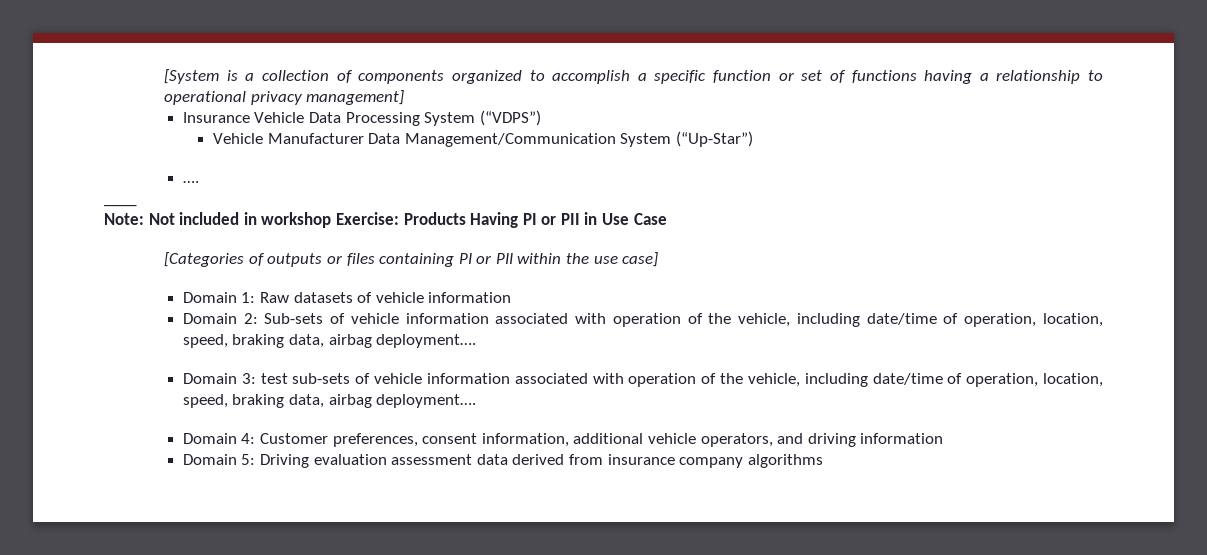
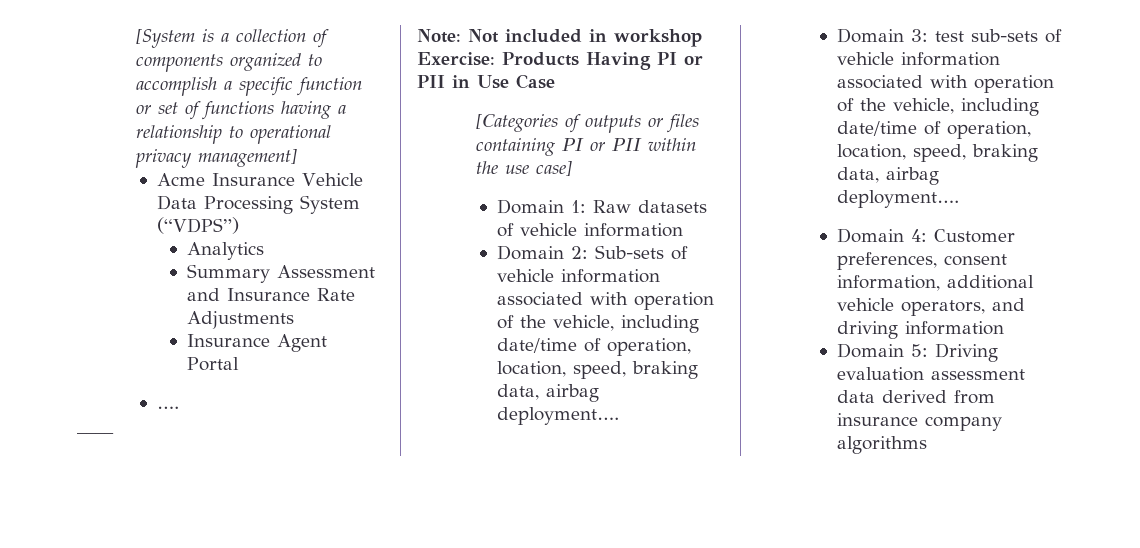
(405, 97) none -> [157,173,206,186] Acme
[212,131,753,147] Vehicle Manufacturer Data Management/Communication System (“Up-Star”) -> [186,242,264,260] [186,264,375,283] [186,288,355,301] [186,311,294,329] [186,334,327,352] [186,357,239,371] Analytics // Summary Assessment and Insurance Rate Adjustments // Insurance Agent Portal

